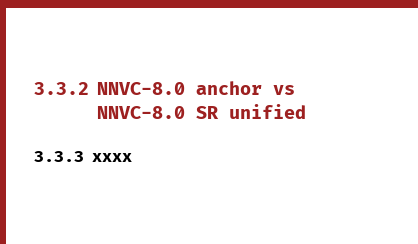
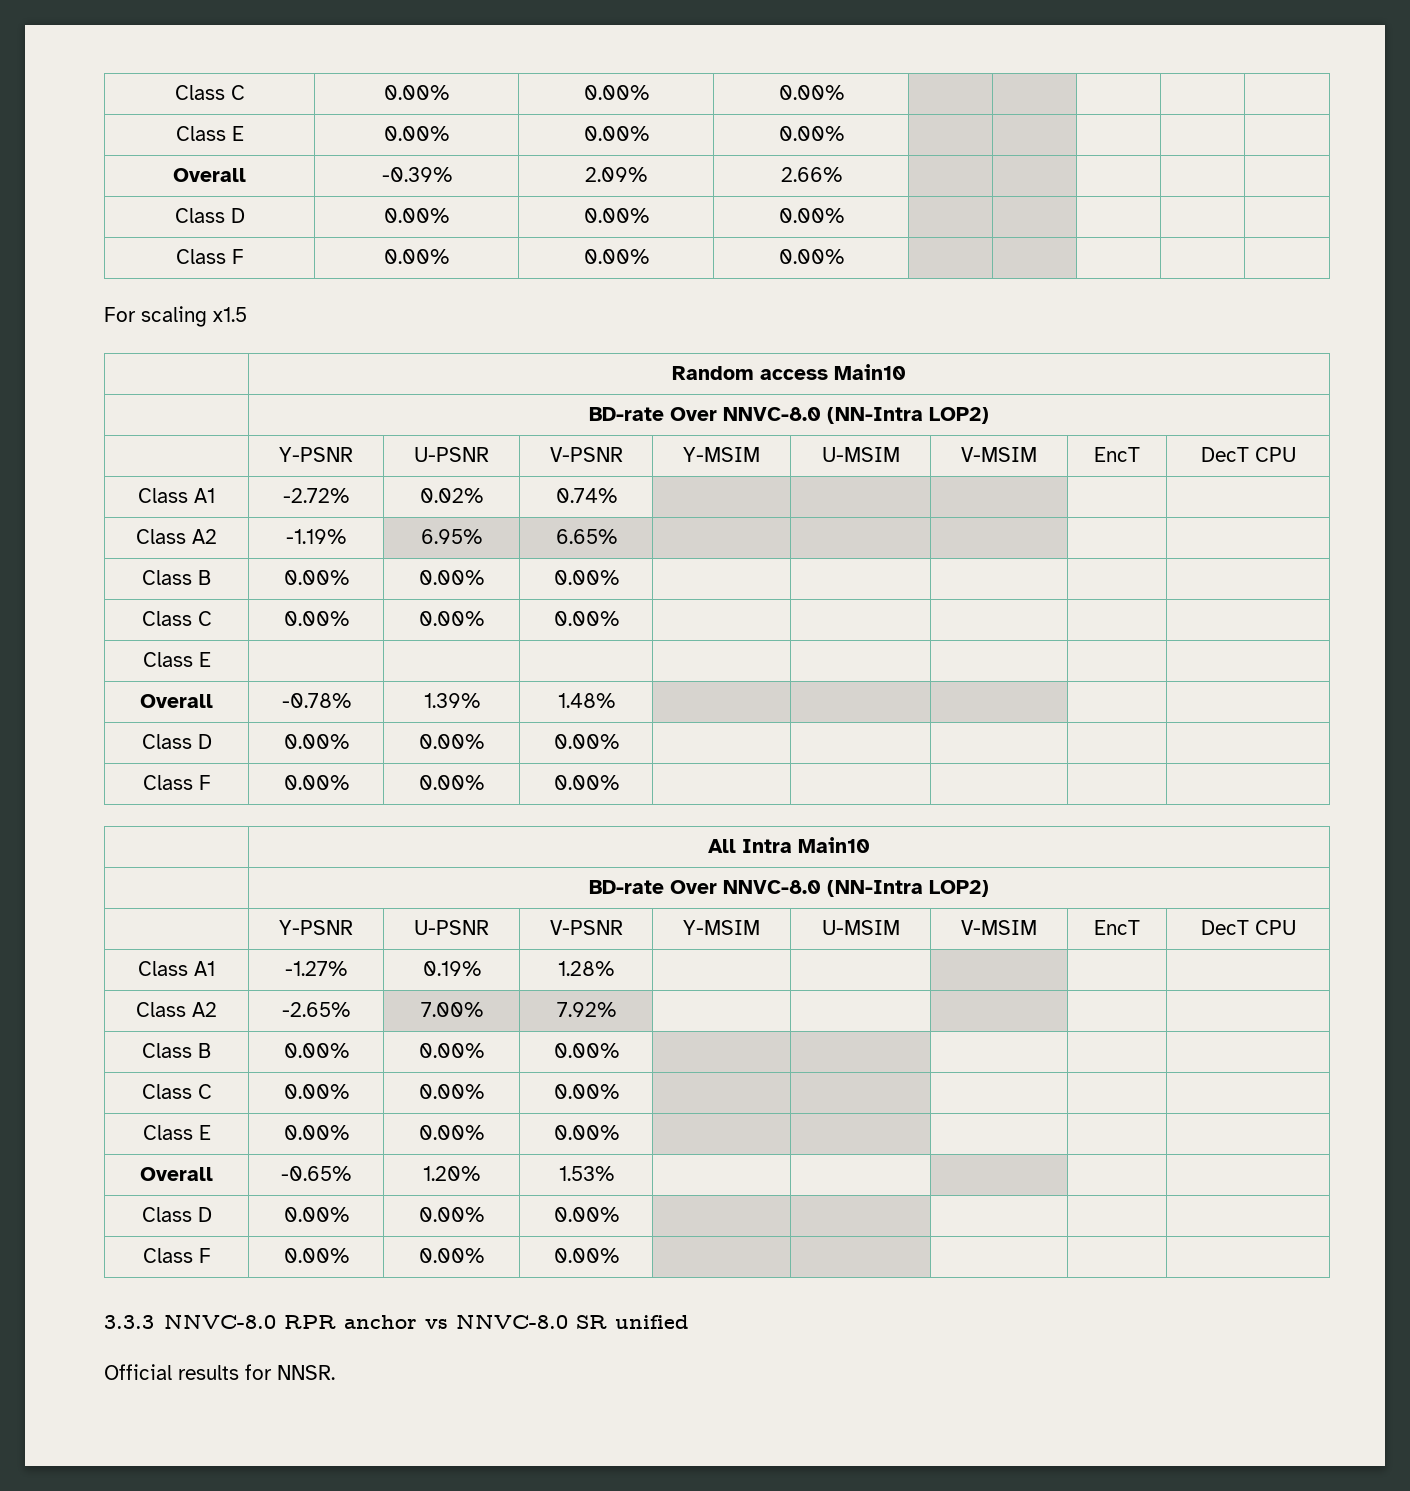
[34,82,186,95] 3.3.2 NNVC-8.0 -> [174,85,245,100] [384,85,449,100] [583,85,649,100] [778,85,844,100] [175,126,244,141] [384,126,449,141] [583,126,649,141] [778,126,844,141] [173,168,246,182] [381,167,452,182] [585,167,647,182] [780,167,842,182] [174,208,245,223] [384,208,449,223] [583,208,649,223] [778,208,844,223] [175,249,244,264] [384,249,449,264] [583,249,649,264] [778,249,844,264] [104,306,247,327] [672,364,906,380] [589,407,989,424] [279,447,353,462] [414,447,489,462] [549,447,623,462] [683,447,760,462] [821,447,900,462] [961,447,1037,462] [1094,447,1140,462] [1200,447,1296,462] [138,488,215,503] [283,488,349,503] [420,488,483,503] [555,488,617,503] [136,529,217,544] [286,529,346,544] [421,529,482,544] [555,529,617,544] [142,570,211,585] [283,570,349,585] [419,570,484,585] [553,570,619,585] [141,611,212,626] [283,611,349,626] [419,611,484,626] [553,611,619,626] [142,652,211,667] [140,694,213,708] [281,693,351,708] [423,693,480,708] [557,693,615,708] [141,734,212,749] [283,734,349,749] [419,734,484,749] [553,734,619,749] [142,775,211,790] [283,775,349,790] [419,775,484,790] [553,775,619,790] [708,837,870,853] [589,880,989,897] [279,920,353,935] [414,920,489,935] [549,920,623,935] [683,920,760,935] [821,920,900,935] [961,920,1037,935] [1094,920,1140,935] [1200,920,1296,935] [138,961,215,976] [285,961,347,976] [422,961,481,976] [558,961,614,976] [136,1002,217,1017] [282,1002,350,1017] [420,1002,483,1017] [556,1002,616,1017] [142,1043,211,1058] [283,1043,349,1058] [419,1043,484,1058] [553,1043,619,1058] [141,1084,212,1099] [283,1084,349,1099] [419,1084,484,1099] [553,1084,619,1099] [142,1125,211,1140] [283,1125,349,1140] [419,1125,484,1140] [553,1125,619,1140] [140,1167,213,1181] [281,1166,351,1181] [423,1166,480,1181] [558,1166,614,1181] [141,1207,212,1222] [283,1207,349,1222] [419,1207,484,1222] [553,1207,619,1222] [142,1248,211,1263] [283,1248,349,1263] [419,1248,484,1263] [553,1248,619,1263] [104,1314,337,1329] Class C | 0.00% | 0.00% | 0.00% | | | | | // Class E | 0.00% | 0.00% | 0.00% | | | | | // Overall | -0.39% | 2.09% | 2.66% | | | | | // Class D | 0.00% | 0.00% | 0.00% | | | | | // Class F | 0.00% | 0.00% | 0.00% | | | | | // For scaling x1.5 // | Random access Main10 // | BD-rate Over NNVC-8.0 (NN-Intra LOP2) // | Y-PSNR | U-PSNR | V-PSNR | Y-MSIM | U-MSIM | V-MSIM | EncT | DecT CPU // Class A1 | -2.72% | 0.02% | 0.74% | | | | | // Class A2 | -1.19% | 6.95% | 6.65% | | | | | // Class B | 0.00% | 0.00% | 0.00% | | | | | // Class C | 0.00% | 0.00% | 0.00% | | | | | // Class E | | | | | | | | // Overall | -0.78% | 1.39% | 1.48% | | | | | // Class D | 0.00% | 0.00% | 0.00% | | | | | // Class F | 0.00% | 0.00% | 0.00% | | | | | // | All Intra Main10 // | BD-rate Over NNVC-8.0 (NN-Intra LOP2) // | Y-PSNR | U-PSNR | V-PSNR | Y-MSIM | U-MSIM | V-MSIM | EncT | DecT CPU // Class A1 | -1.27% | 0.19% | 1.28% | | | | | // Class A2 | -2.65% | 7.00% | 7.92% | | | | | // Class B | 0.00% | 0.00% | 0.00% | | | | | // Class C | 0.00% | 0.00% | 0.00% | | | | | // Class E | 0.00% | 0.00% | 0.00% | | | | | // Overall | -0.65% | 1.20% | 1.53% | | | | | // Class D | 0.00% | 0.00% | 0.00% | | | | | // Class F | 0.00% | 0.00% | 0.00% | | | | | // 3.3.3 NNVC-8.0 RPR
[34,151,133,162] 3.3.3 xxxx -> [104,1364,335,1380] Official results for NNSR.

